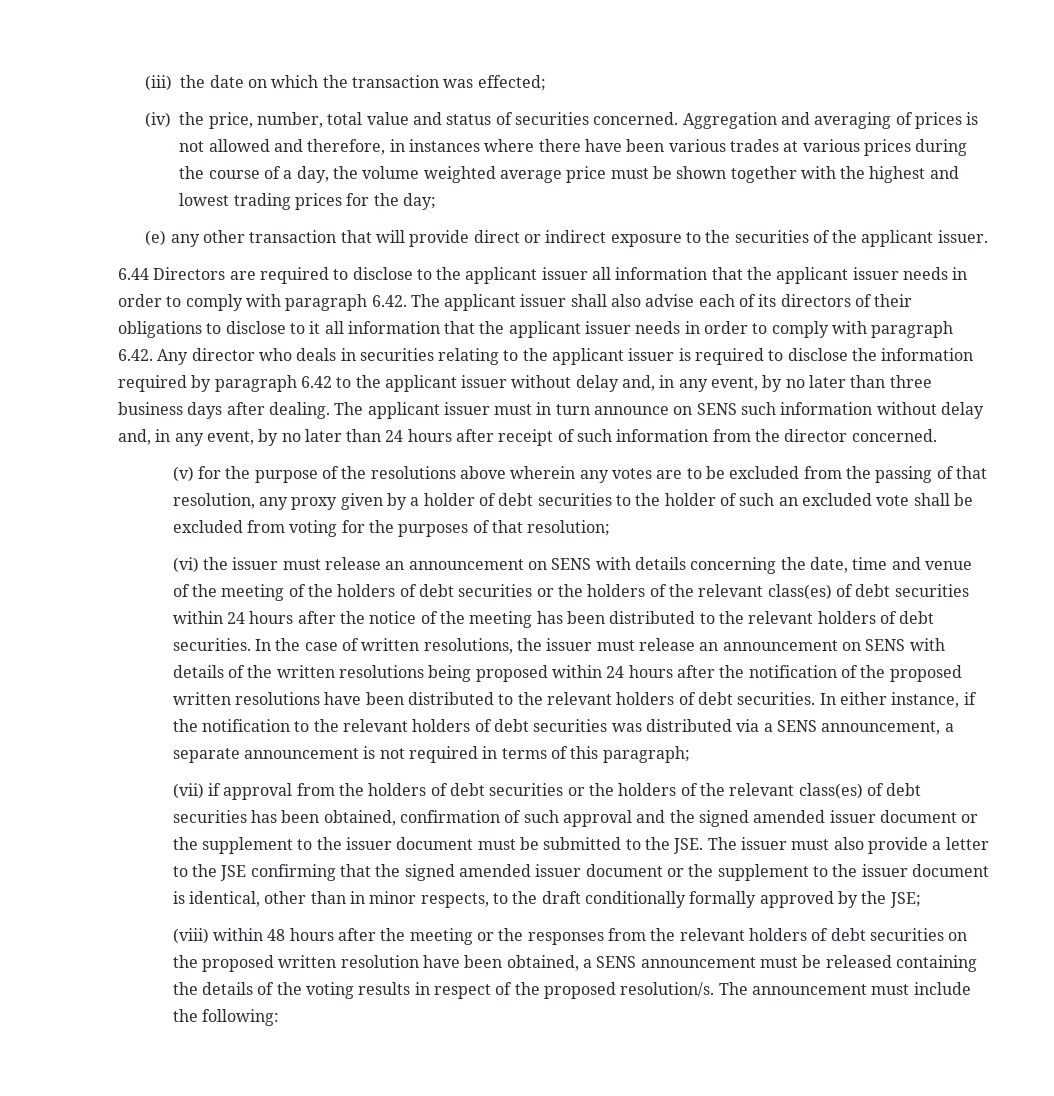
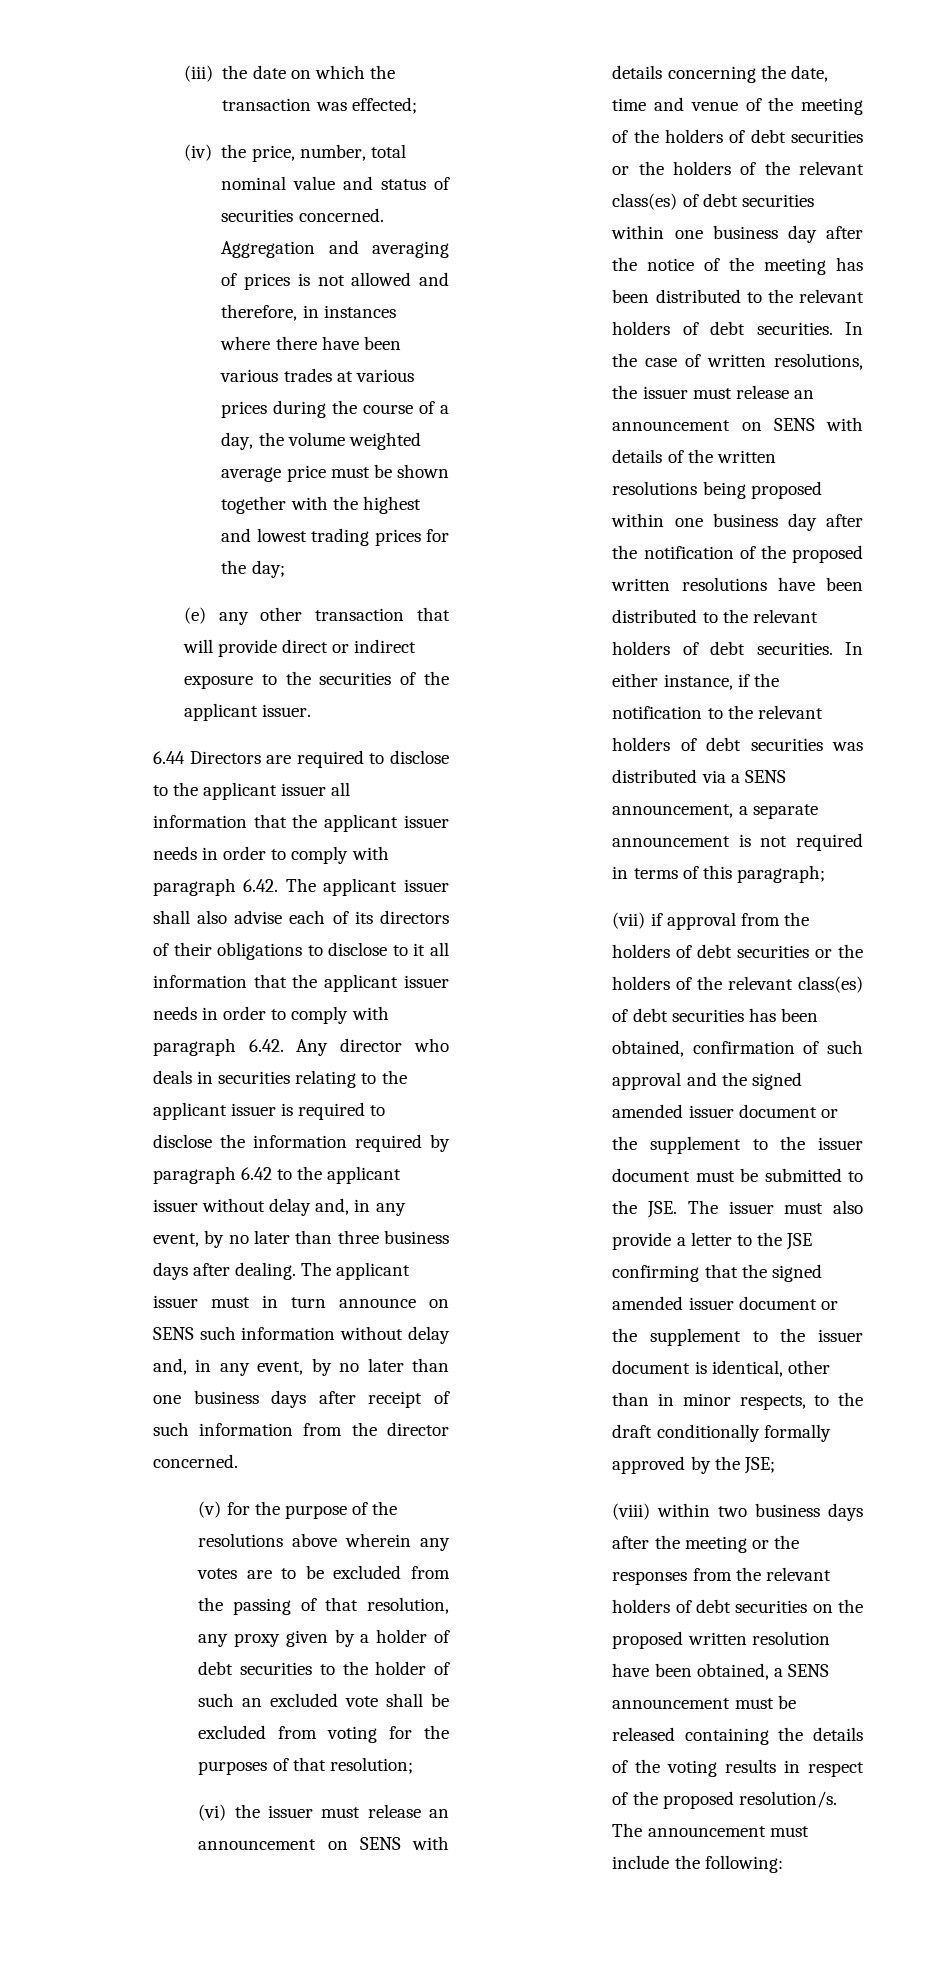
(363, 118) none -> [221,176,287,190] nominal
[385,429,452,442] 24 hours -> [152,1390,307,1408] one business days
[227,611,294,624] 24 hours -> [674,225,817,243] one business day
[606,665,673,678] 24 hours -> [674,513,817,531] one business day
[267,928,334,941] 48 hours -> [718,1503,863,1521] two business days

